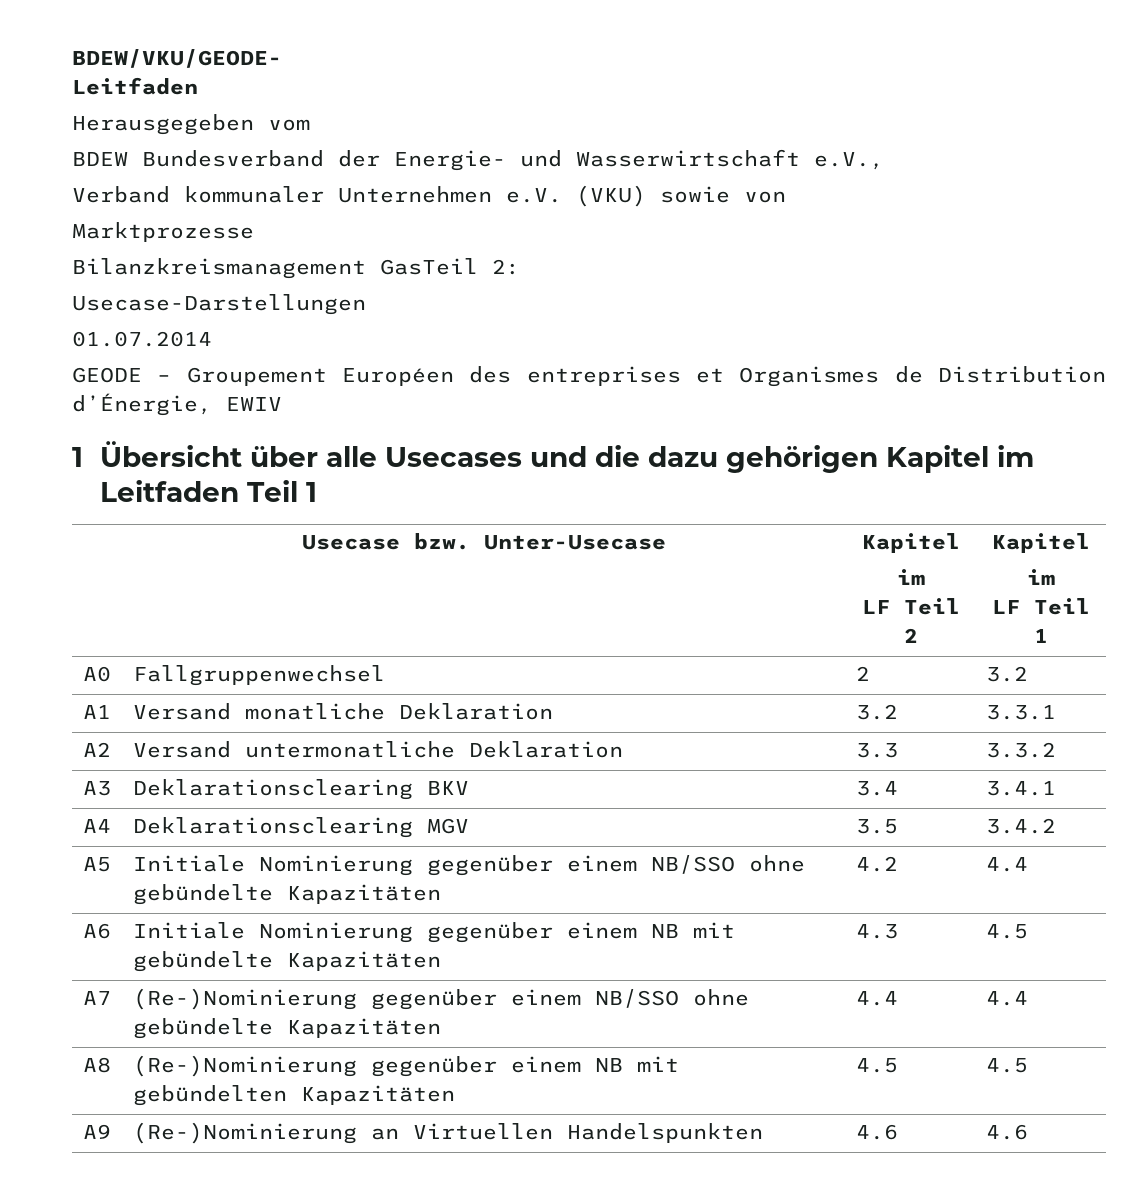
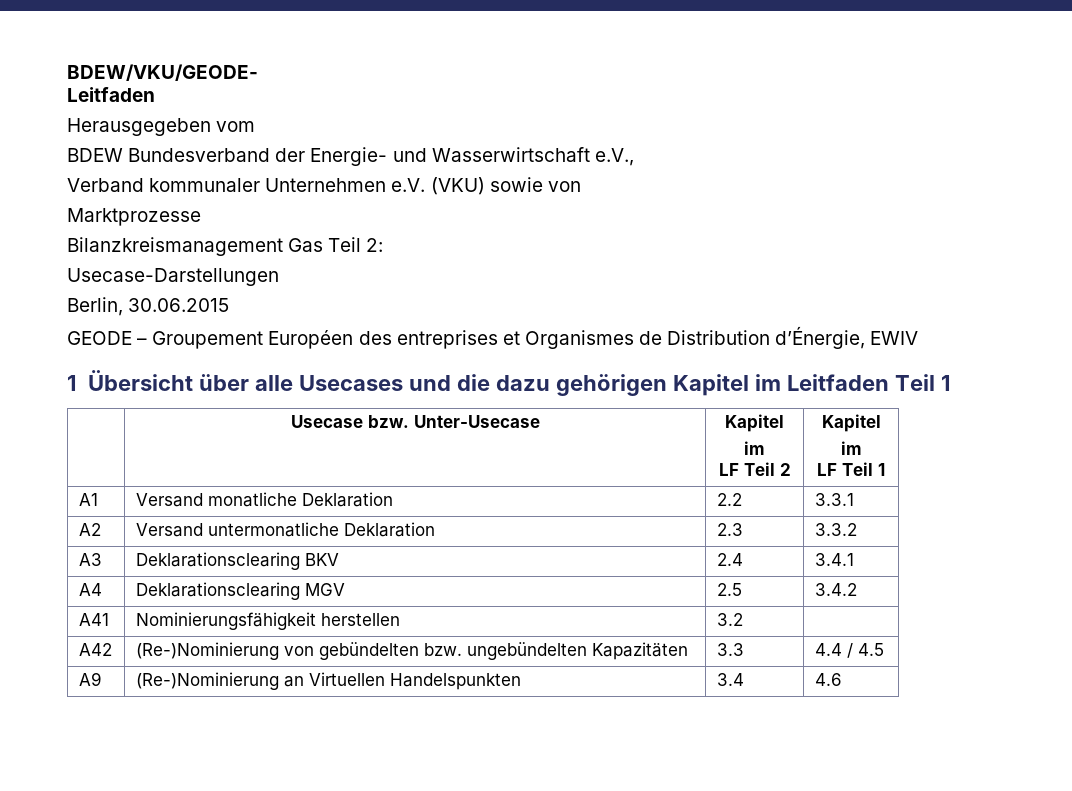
[380,258,478,275] GasTeil -> [288,237,362,252] Gas Teil
[72,331,212,347] 01.07.2014 -> [67,297,230,316] Berlin, 30.06.2015
[82,666,111,682] [132,665,385,686] [855,666,870,681] [985,666,1028,682] // A0 | Fallgruppenwechsel | 2 | 3.2 -> (885, 469) none
[855,704,898,720] 3.2 -> [716,493,742,506] 2.2
[855,743,898,758] 3.3 -> [716,523,743,536] 2.3
[855,781,898,796] 3.4 -> [716,553,743,566] 2.4
[855,819,898,834] 3.5 -> [716,583,742,596] 2.5
[82,857,111,872] [132,855,805,876] [132,884,441,905] [855,856,898,872] [985,857,1028,872] [82,923,111,939] [132,922,735,943] [132,951,441,972] [855,924,898,939] [985,924,1028,939] [82,991,111,1005] [132,988,749,1010] [132,1018,441,1039] [855,991,898,1006] [985,991,1028,1006] [82,1057,111,1073] [132,1055,679,1077] [132,1085,455,1106] [855,1058,898,1073] A5 | Initiale Nominierung gegenüber einem NB/SSO ohne gebündelte Kapazitäten | 4.2 | 4.4 // A6 | Initiale Nominierung gegenüber einem NB mit gebündelte Kapazitäten | 4.3 | 4.5 // A7 | (Re-)Nominierung gegenüber einem NB/SSO ohne gebündelte Kapazitäten | 4.4 | 4.4 // A8 | (Re-)Nominierung gegenüber einem NB mit gebündelten Kapazitäten | 4.5 | -> [78,613,109,626] [135,612,400,630] [716,613,743,626] [78,643,112,656] [135,642,688,660] [716,643,744,656] [814,643,853,658] A41 | Nominierungsfähigkeit herstellen | 3.2 | // A42 | (Re-)Nominierung von gebündelten bzw. ungebündelten Kapazitäten | 3.3 | 4.4 /
[855,1124,898,1140] 4.6 -> [716,673,744,686] 3.4

